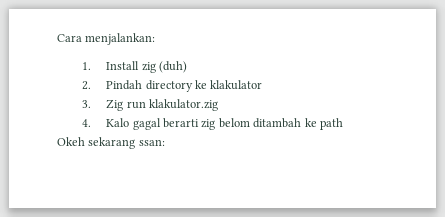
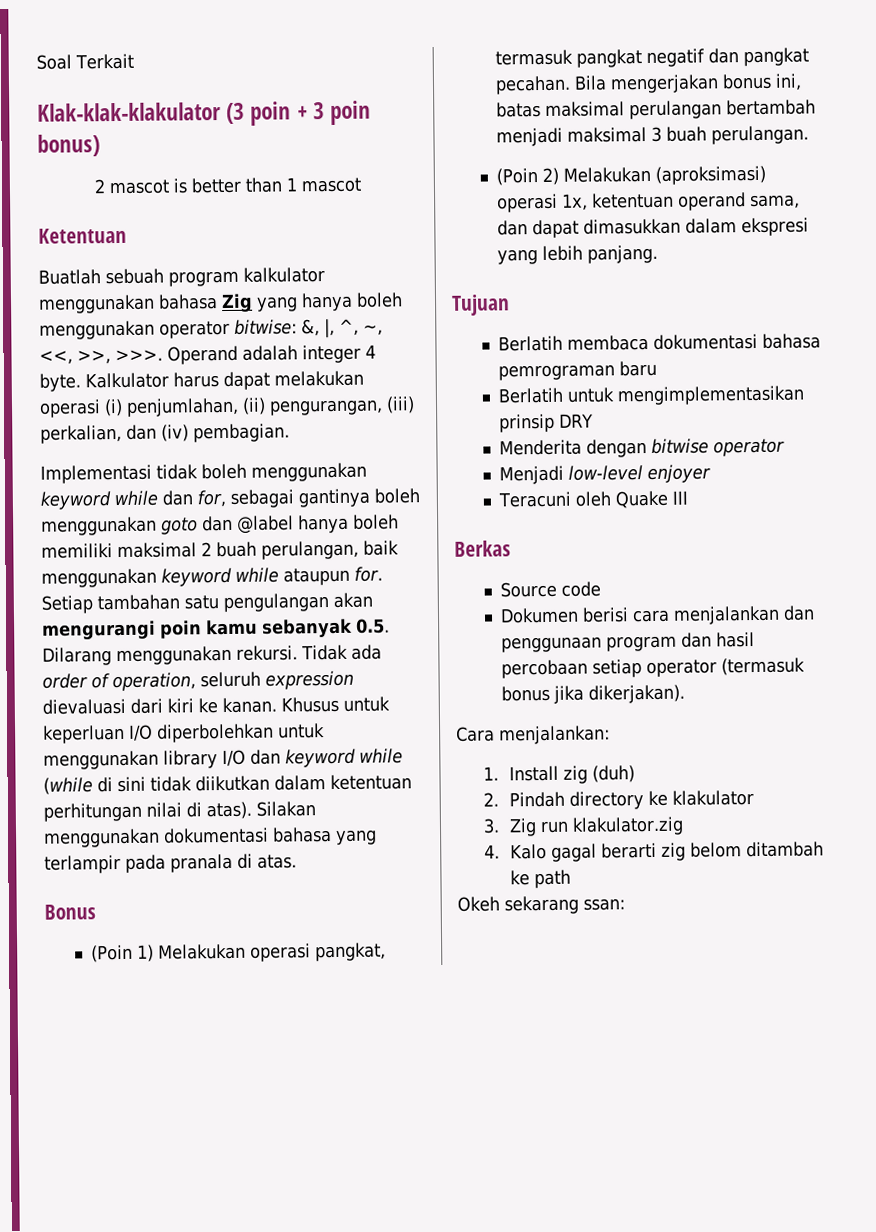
(57, 38) none -> [36,53,134,70] [37,100,372,126] [37,134,100,157] [93,177,361,195] [38,227,127,244] [38,267,325,287] [38,292,403,314] [39,318,383,340] [39,344,376,365] [39,370,364,392] [39,396,415,418] [40,423,290,444] [40,462,367,484] [40,488,420,510] [41,514,399,536] [41,540,399,560] [41,566,383,588] [41,592,373,614] [42,618,390,640] [42,644,382,666] [42,670,354,692] [42,696,390,715] [43,723,325,744] [43,748,403,770] [43,774,412,795] [43,801,316,822] [43,827,377,848] [44,853,297,874] [44,904,96,920] [91,942,387,963] [495,47,810,68] [495,73,803,95] [496,99,817,120] [496,125,810,147] [496,165,767,186] [497,192,801,213] [497,217,810,239] [497,244,659,265] [451,294,510,316] [498,333,822,352] [498,360,658,381] [498,385,806,406] [499,413,594,433] [499,438,786,458] [499,464,712,485] [498,490,689,509] [454,540,511,557] [500,581,602,598] [500,605,816,625] [501,632,756,653] [501,657,806,679] [501,684,686,704] Soal Terkait // Klak-klak-klakulator (3 poin + 3 poin bonus) // 2 mascot is better than 1 mascot // Ketentuan // Buatlah sebuah program kalkulator menggunakan bahasa Zig yang hanya boleh menggunakan operator bitwise: &, |, ^, ~, <<, >>, >>>. Operand adalah integer 4 byte. Kalkulator harus dapat melakukan operasi (i) penjumlahan, (ii) pengurangan, (iii) perkalian, dan (iv) pembagian. // Implementasi tidak boleh menggunakan keyword while dan for, sebagai gantinya boleh menggunakan goto dan @label hanya boleh memiliki maksimal 2 buah perulangan, baik menggunakan keyword while ataupun for. Setiap tambahan satu pengulangan akan mengurangi poin kamu sebanyak 0.5. Dilarang menggunakan rekursi. Tidak ada order of operation, seluruh expression dievaluasi dari kiri ke kanan. Khusus untuk keperluan I/O diperbolehkan untuk menggunakan library I/O dan keyword while (while di sini tidak diikutkan dalam ketentuan perhitungan nilai di atas). Silakan menggunakan dokumentasi bahasa yang terlampir pada pranala di atas. // Bonus // (Poin 1) Melakukan operasi pangkat, termasuk pangkat negatif dan pangkat pecahan. Bila mengerjakan bonus ini, batas maksimal perulangan bertambah menjadi maksimal 3 buah perulangan. // (Poin 2) Melakukan (aproksimasi) operasi 1x, ketentuan operand sama, dan dapat dimasukkan dalam ekspresi yang lebih panjang. // Tujuan // Berlatih membaca dokumentasi bahasa pemrograman baru // Berlatih untuk mengimplementasikan prinsip DRY // Menderita dengan bitwise operator // Menjadi low-level enjoyer // Teracuni oleh Quake III // Berkas // Source code // Dokumen berisi cara menjalankan dan penggunaan program dan hasil percobaan setiap operator (termasuk bonus jika dikerjakan). //

